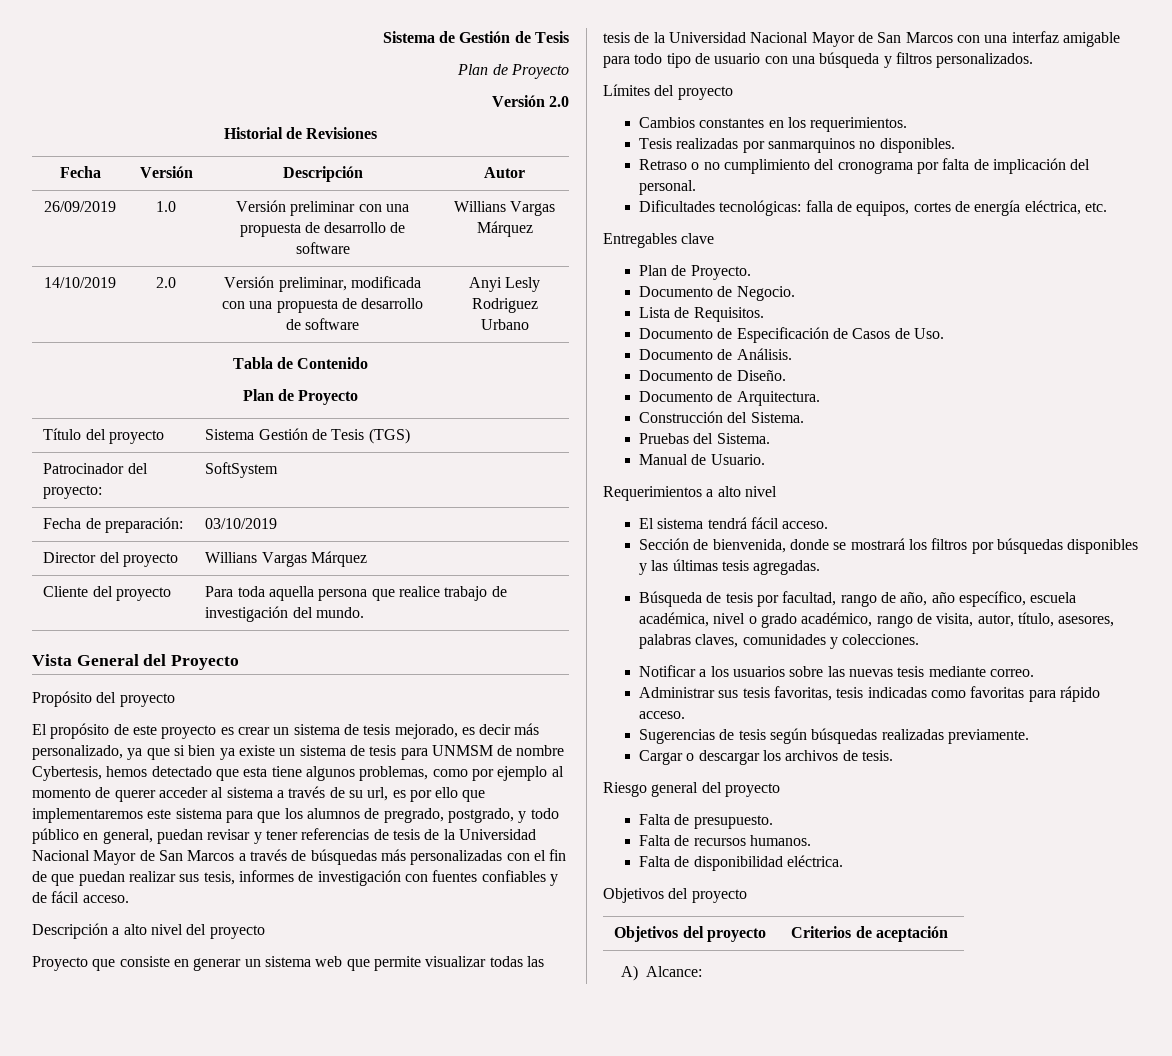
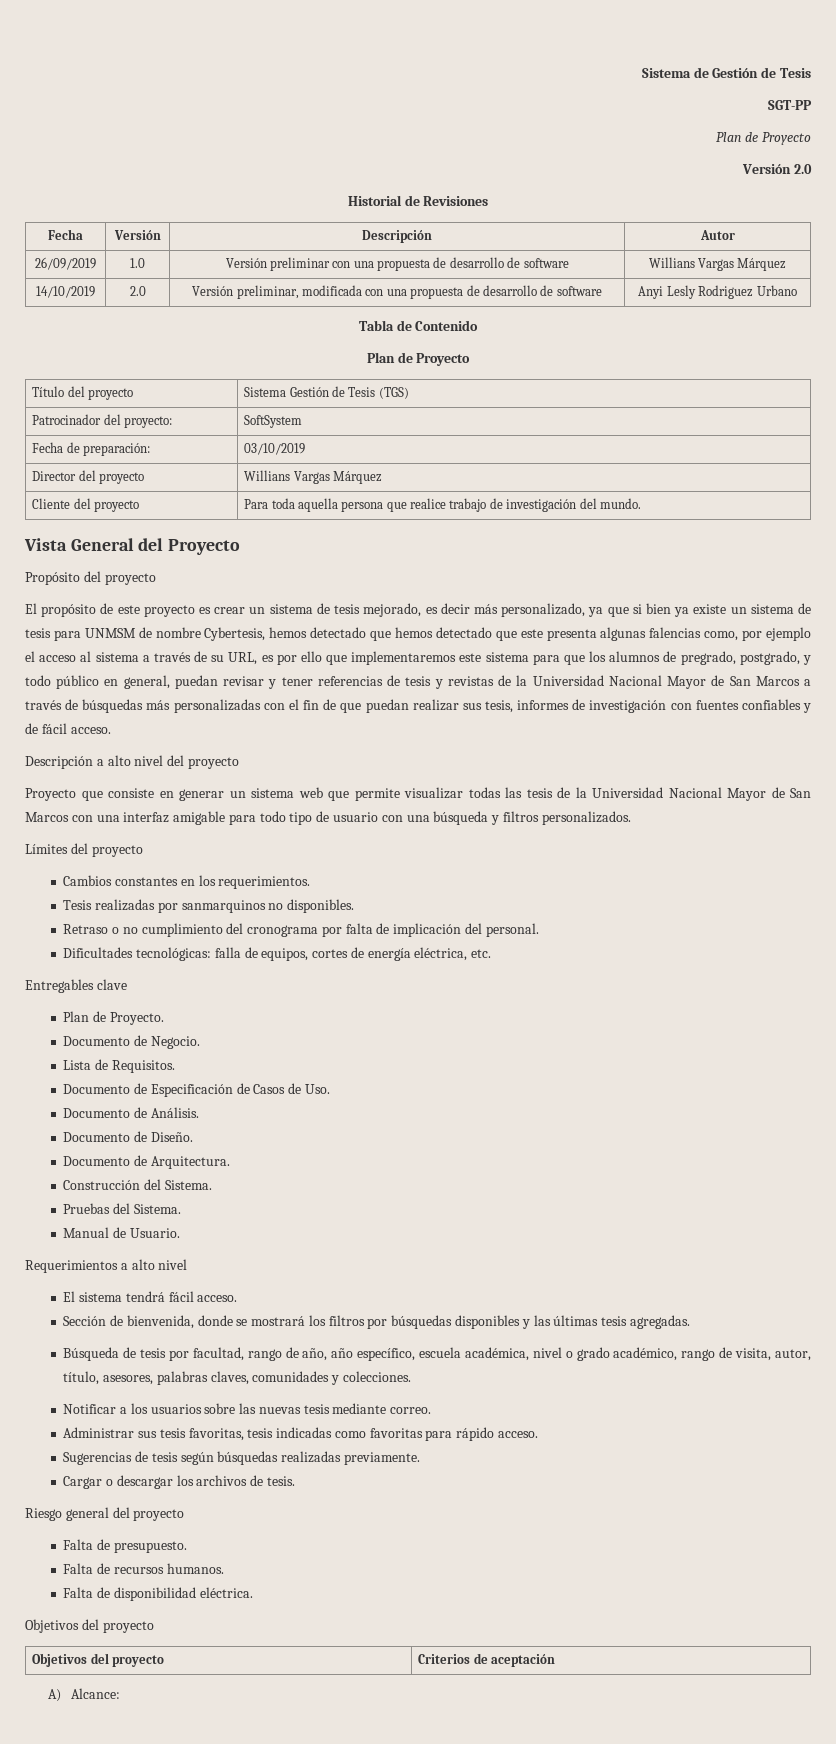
(569, 37) none -> [768,100,812,110] // SGT-PP
[243,766,564,781] [32,787,208,802] esta tiene algunos problemas, como por ejemplo al momento de querer acceder -> [395,627,812,641] [25,651,77,662] hemos detectado que este presenta algunas falencias como, por ejemplo el acceso
[367,787,389,801] url, -> [228,652,258,665] URL,
(420, 834) none -> [434,676,494,689] y revistas

